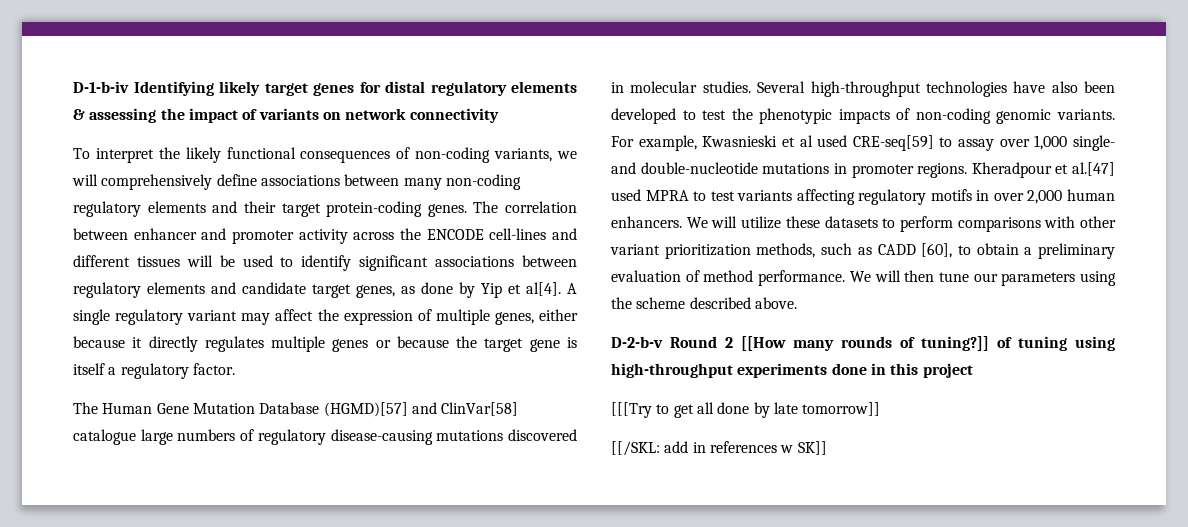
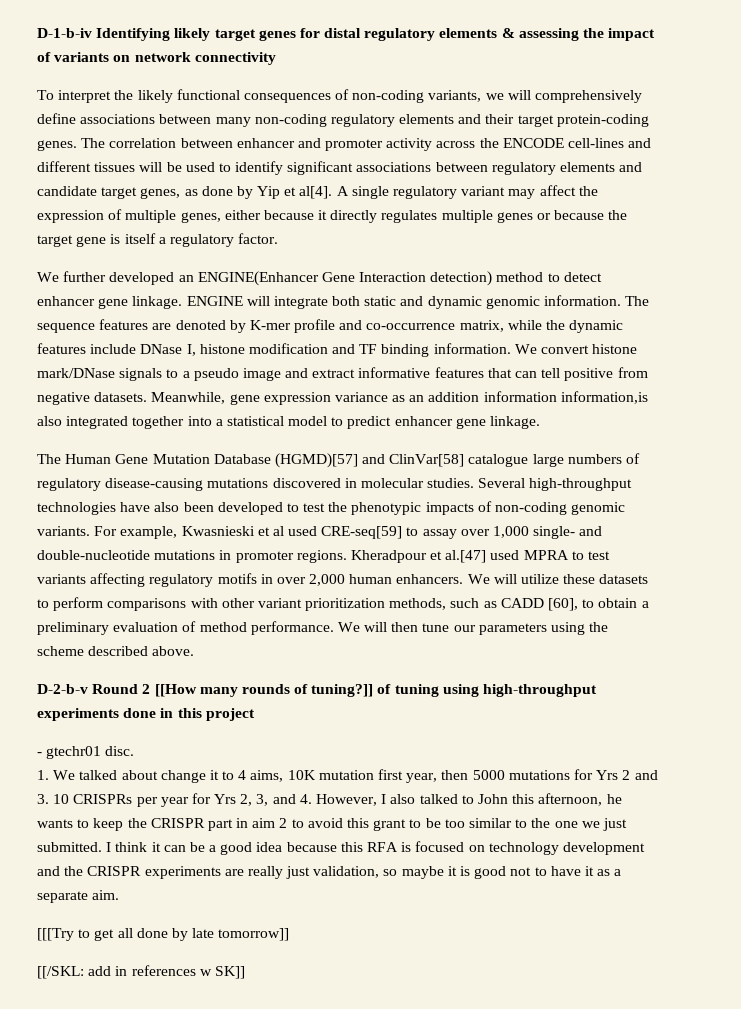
(235, 369) none -> [37,271,602,286] [37,295,650,309] [37,319,624,333] [37,343,638,357] [37,367,648,381] [37,391,648,405] [37,416,541,429] // We further developed an ENGINE(Enhancer Gene Interaction detection) method to detect enhancer gene linkage. ENGINE will integrate both static and dynamic genomic information. The sequence features are denoted by K-mer profile and co-occurrence matrix, while the dynamic features include DNase I, histone modification and TF binding information. We convert histone mark/DNase signals to a pseudo image and extract informative features that can tell positive from negative datasets. Meanwhile, gene expression variance as an addition information information,is also integrated together into a statistical model to predict enhancer gene linkage.
(973, 370) none -> [37,746,135,759] [37,769,658,783] [37,793,622,807] [37,818,627,831] [37,841,645,855] [37,866,622,879] [37,890,120,903] // - gtechr01 disc. // 1. We talked about change it to 4 aims, 10K mutation first year, then 5000 mutations for Yrs 2 and 3. 10 CRISPRs per year for Yrs 2, 3, and 4. However, I also talked to John this afternoon, he wants to keep the CRISPR part in aim 2 to avoid this grant to be too similar to the one we just submitted. I think it can be a good idea because this RFA is focused on technology development and the CRISPR experiments are really just validation, so maybe it is good not to have it as a separate aim.

